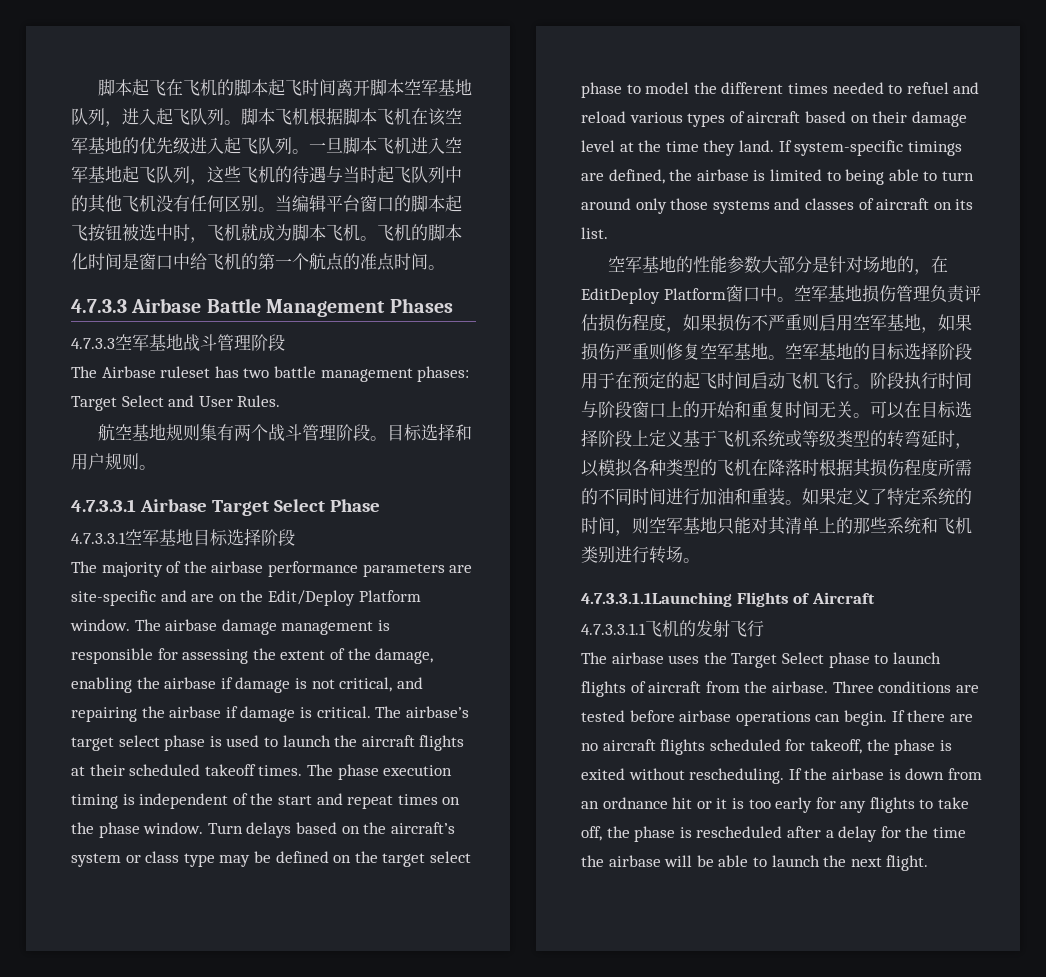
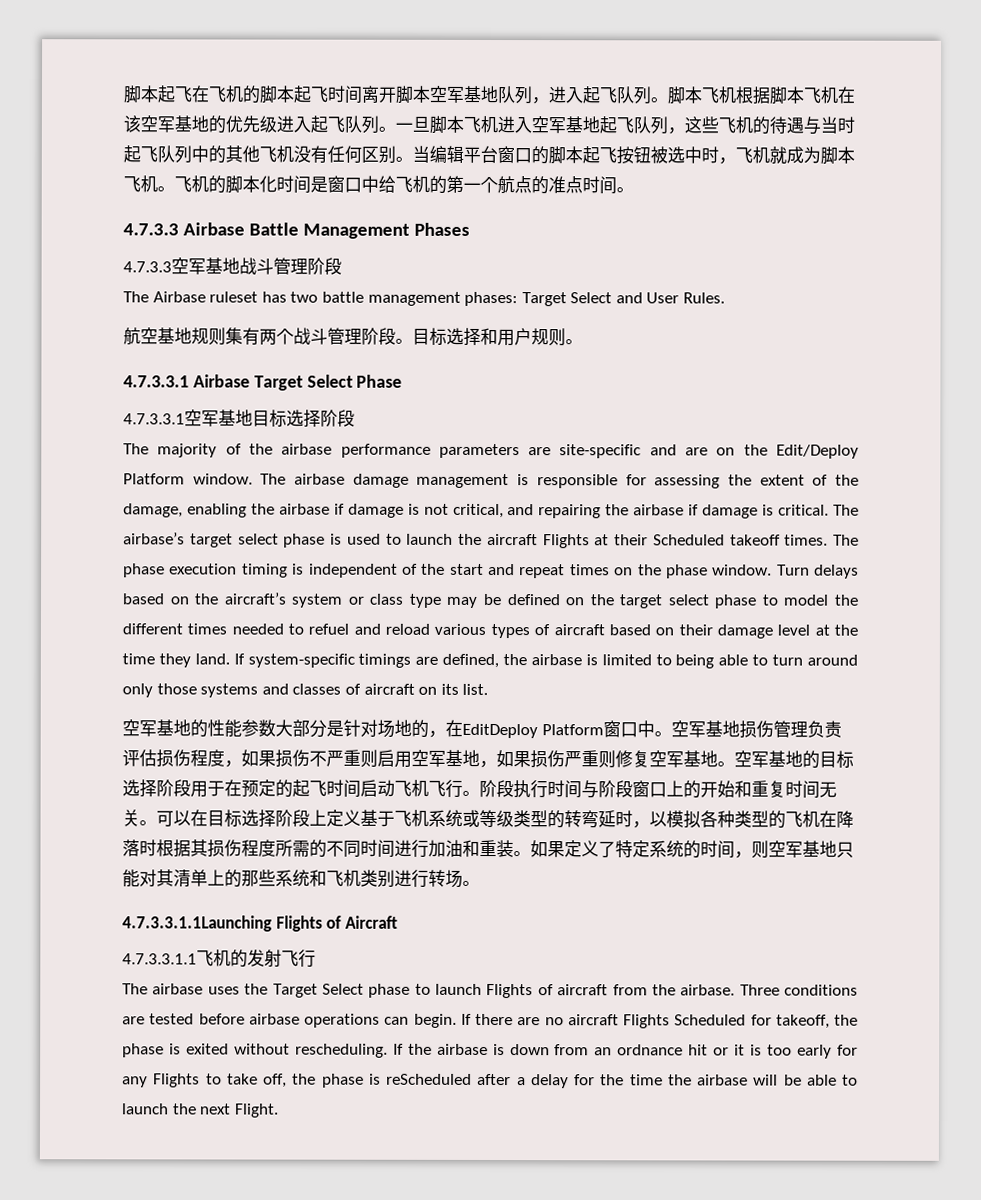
[419,735,465,751] flights -> [542,534,590,549] Flights
[129,764,201,776] scheduled -> [652,534,725,546] Scheduled
[581,681,626,697] flights -> [486,983,534,999] Flights
[660,739,781,755] flights scheduled -> [623,1014,747,1029] Flights Scheduled
[869,797,915,813] flights -> [153,1073,201,1088] Flights
[696,826,783,838] rescheduled -> [386,1073,472,1085] reScheduled
[886,855,929,871] flight. -> [234,1103,279,1118] Flight.

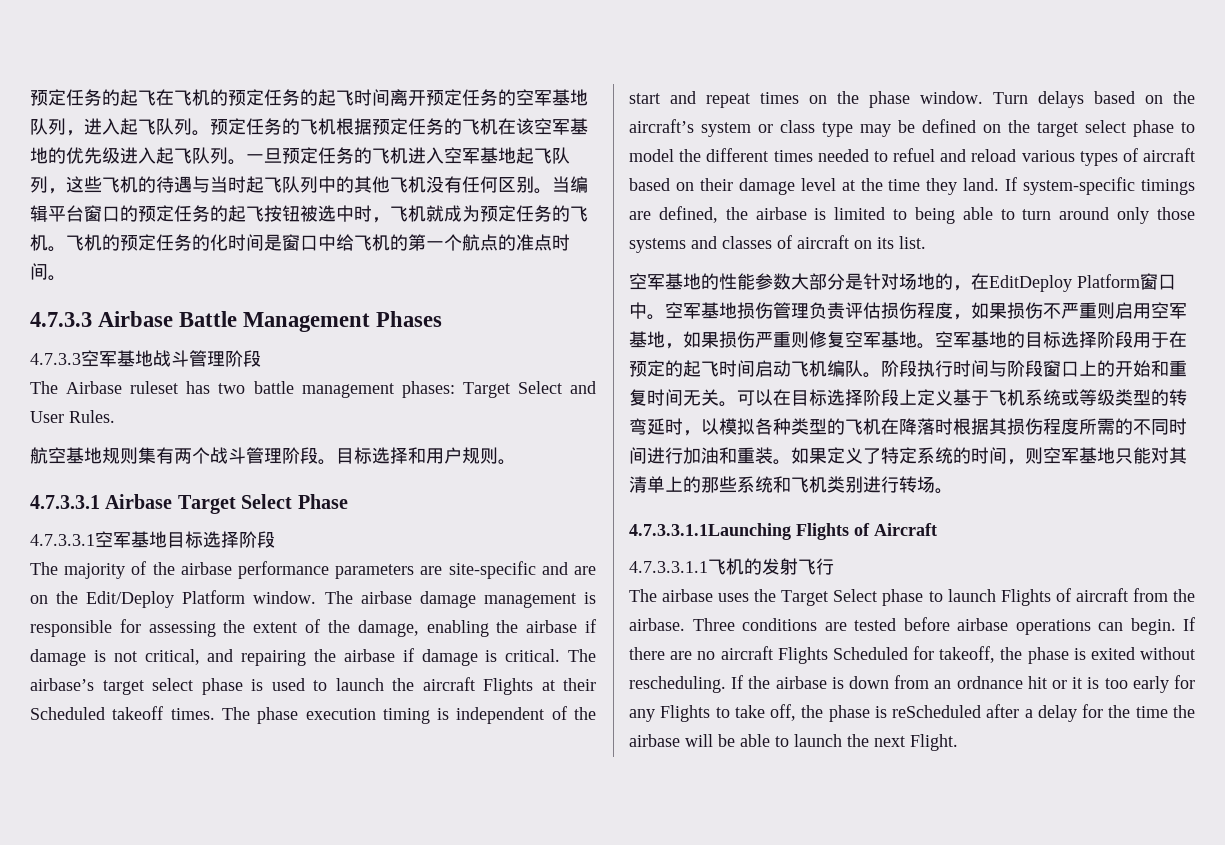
[123,85,158,104] 脚本 -> [30,89,120,106] 预定任务的
[259,85,294,104] 脚本 -> [228,89,318,106] 预定任务的
[395,85,430,104] 脚本 -> [426,89,516,106] 预定任务的
[667,86,804,105] 脚本飞机根据脚本 -> [210,118,462,135] 预定任务的飞机根据预定任务的
[429,115,464,134] 脚本 -> [282,147,372,164] 预定任务的
[548,146,583,165] 脚本 -> [138,205,228,222] 预定任务的
[820,146,855,165] 脚本 -> [480,205,570,222] 预定任务的
[225,175,260,194] 脚本 -> [120,234,210,251] 预定任务的
[428,779,463,798] 飞行 -> [827,360,863,377] 编队

